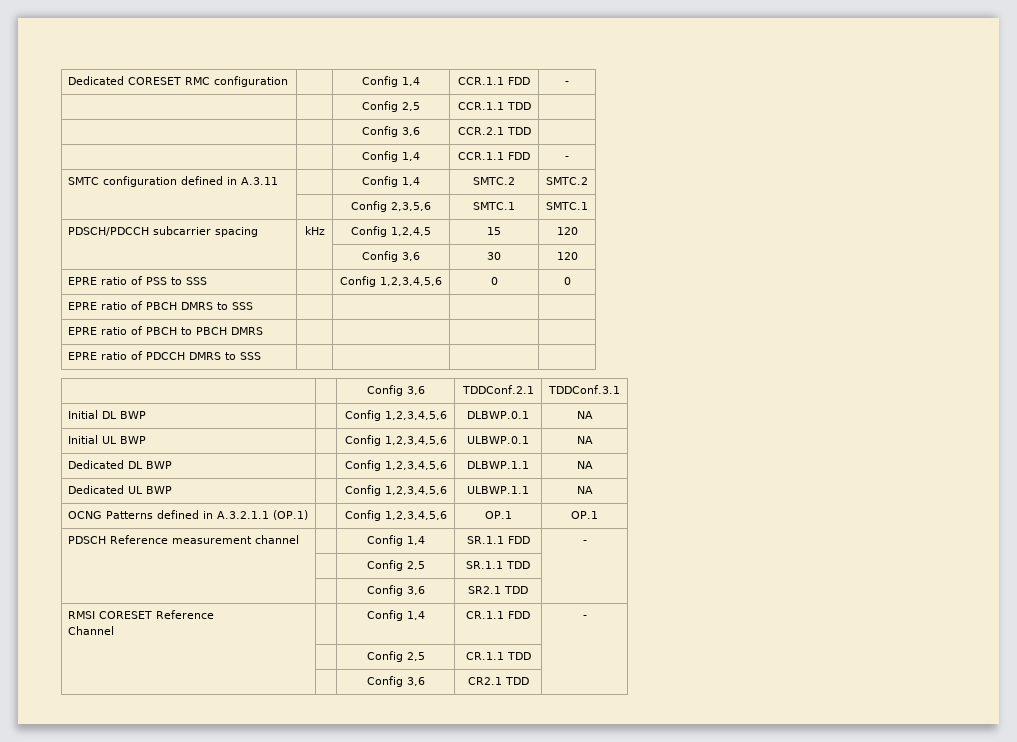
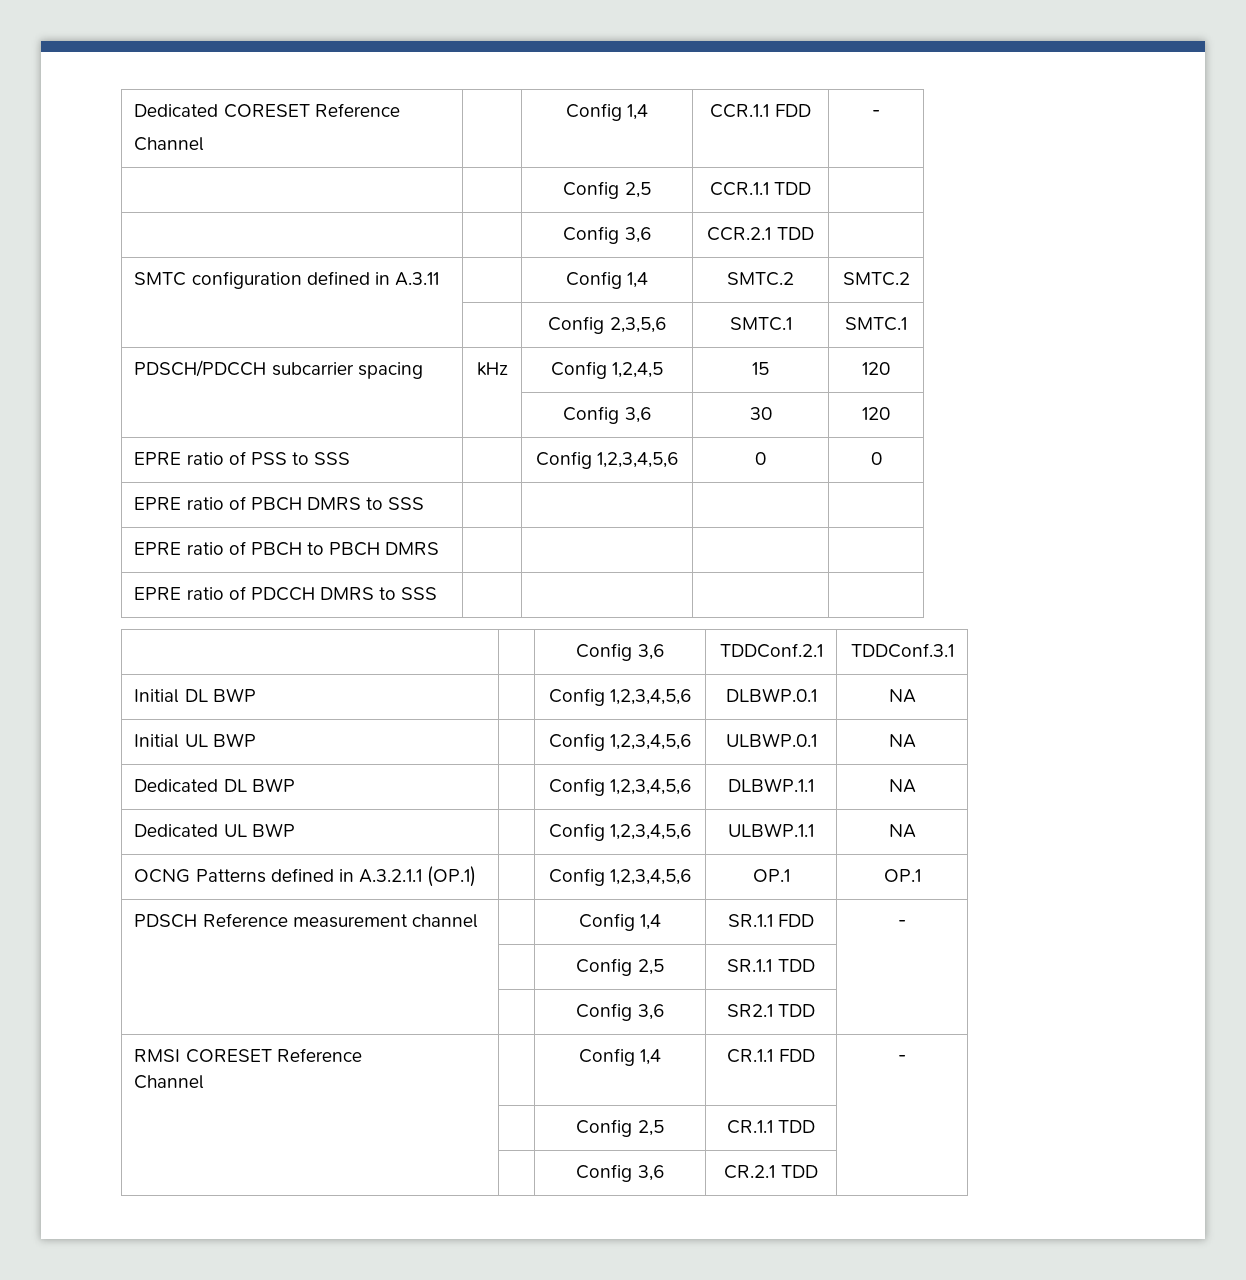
[185,76,289,87] RMC configuration -> [314,103,400,117] [134,137,205,151] Reference // Channel
[362,151,420,162] [458,152,530,160] [565,156,569,160] // | | Config 1,4 | CCR.1.1 FDD | - -> (814, 233) none
[467,677,502,685] CR2.1 -> [724,1165,776,1179] CR.2.1

